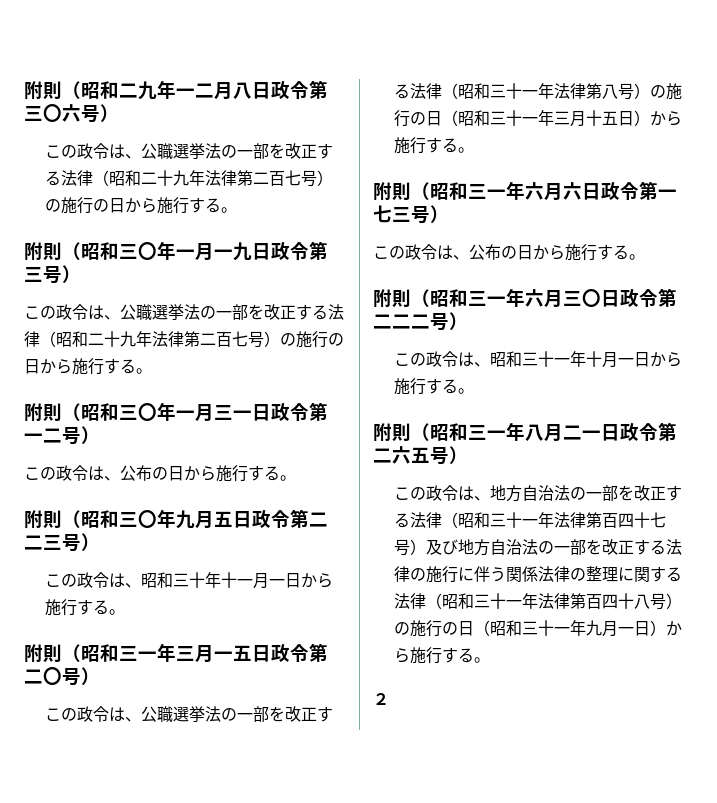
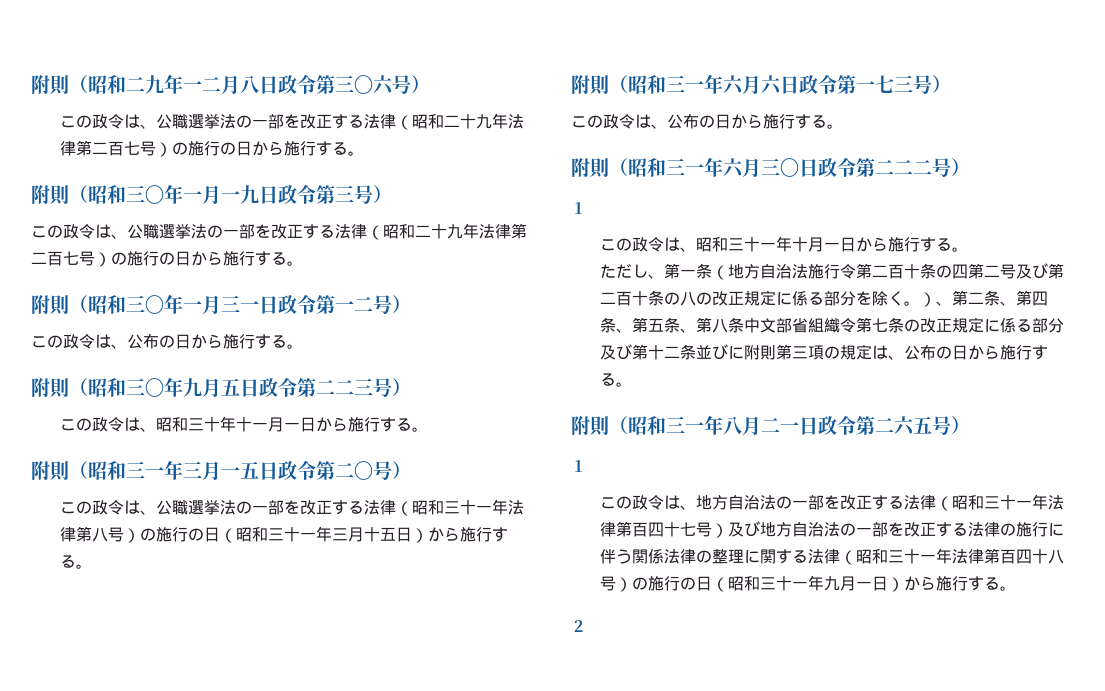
(468, 321) none -> [571,202,586,214] // １
(474, 391) none -> [599,263,1064,280] [599,290,1048,307] [599,317,1064,333] [599,344,1048,360] [599,373,632,387] // ただし、第一条（地方自治法施行令第二百十条の四第二号及び第二百十条の八の改正規定に係る部分を除く。）、第二条、第四条、第五条、第八条中文部省組織令第七条の改正規定に係る部分及び第十二条並びに附則第三項の規定は、公布の日から施行する。
(468, 455) none -> [571,460,586,472] // １

